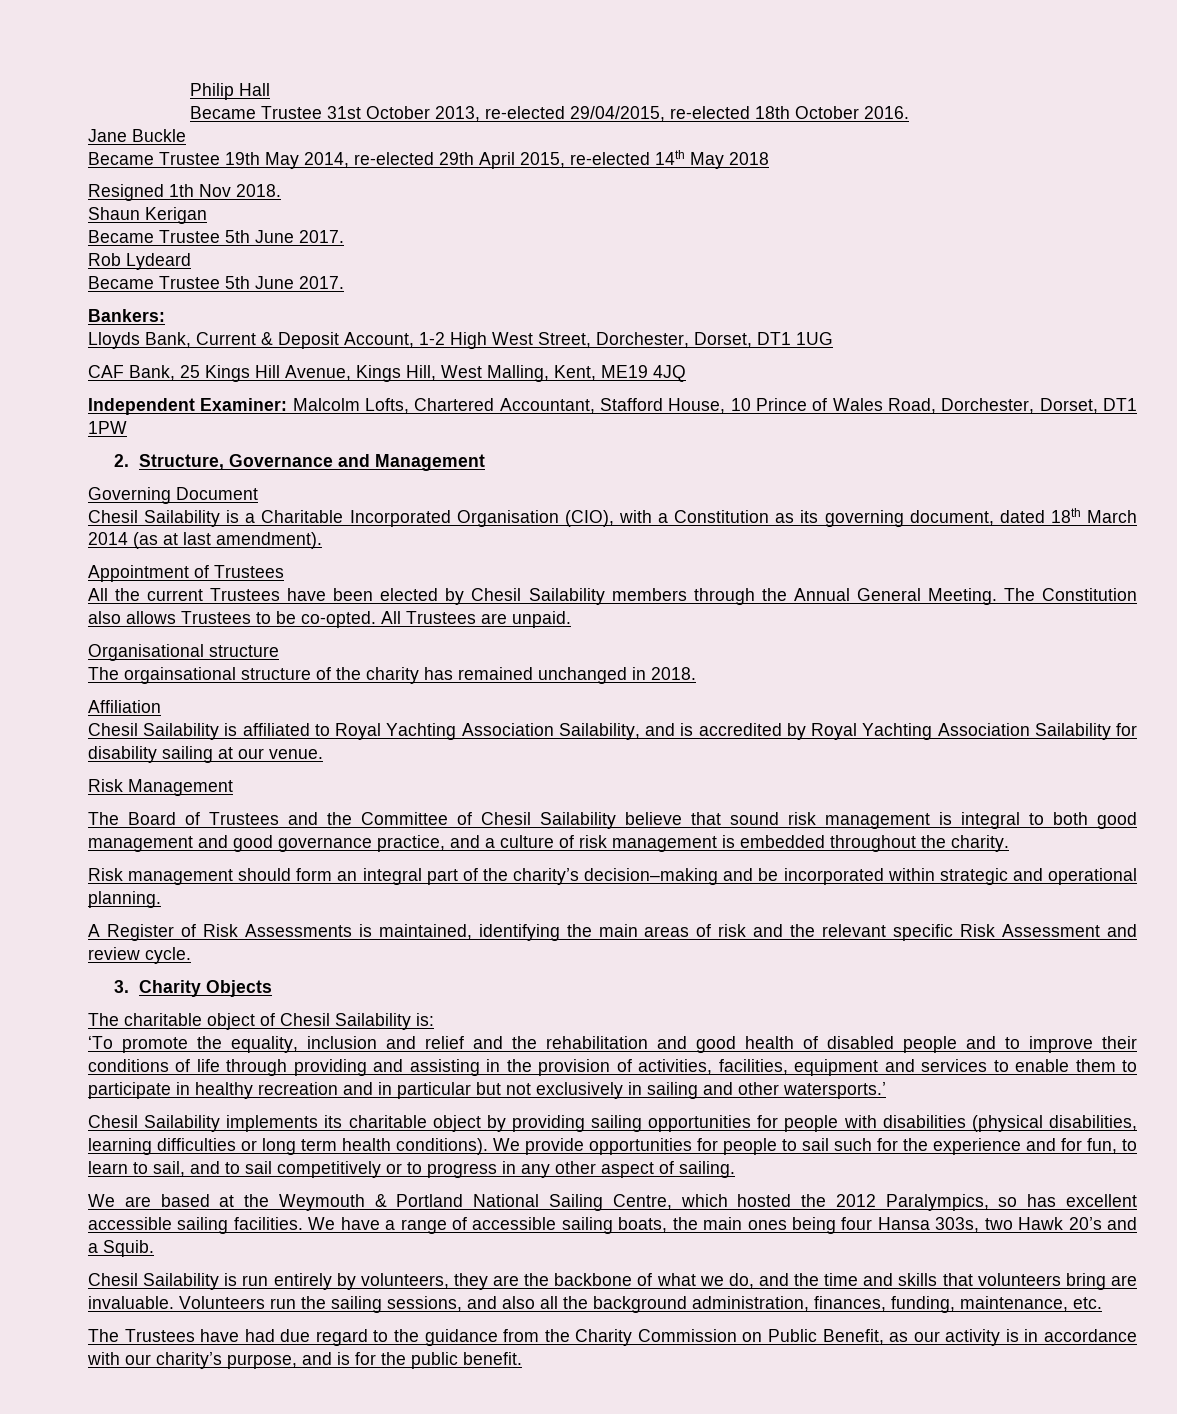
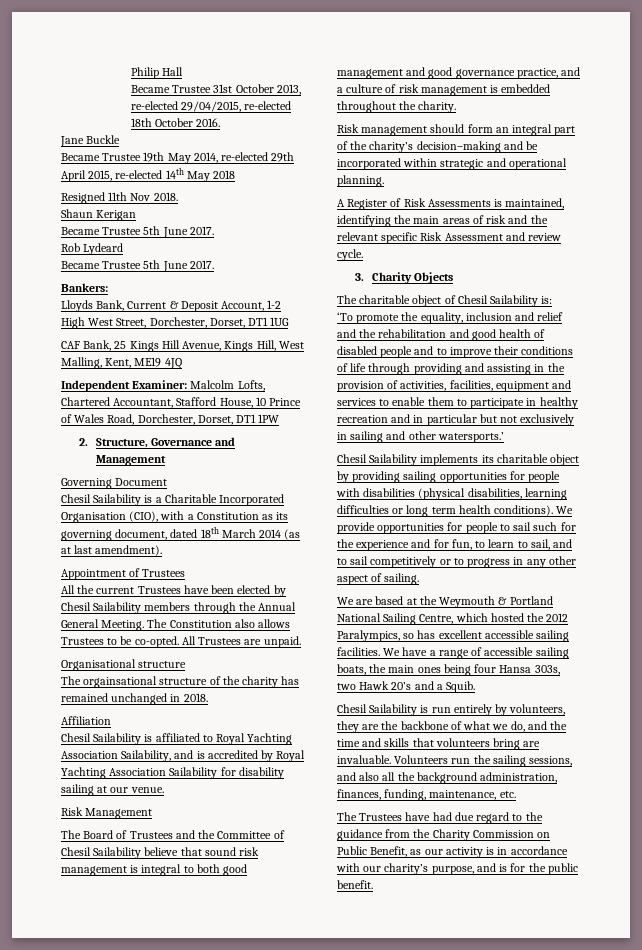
[169,184,194,197] 1th -> [108,192,128,201] 11th

